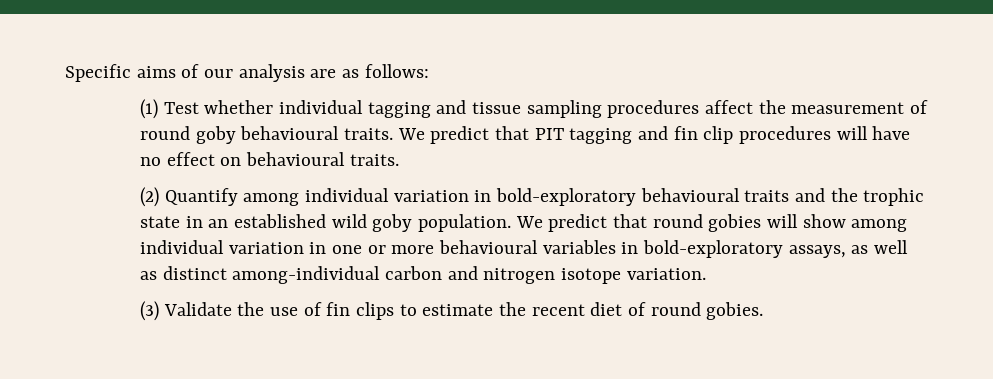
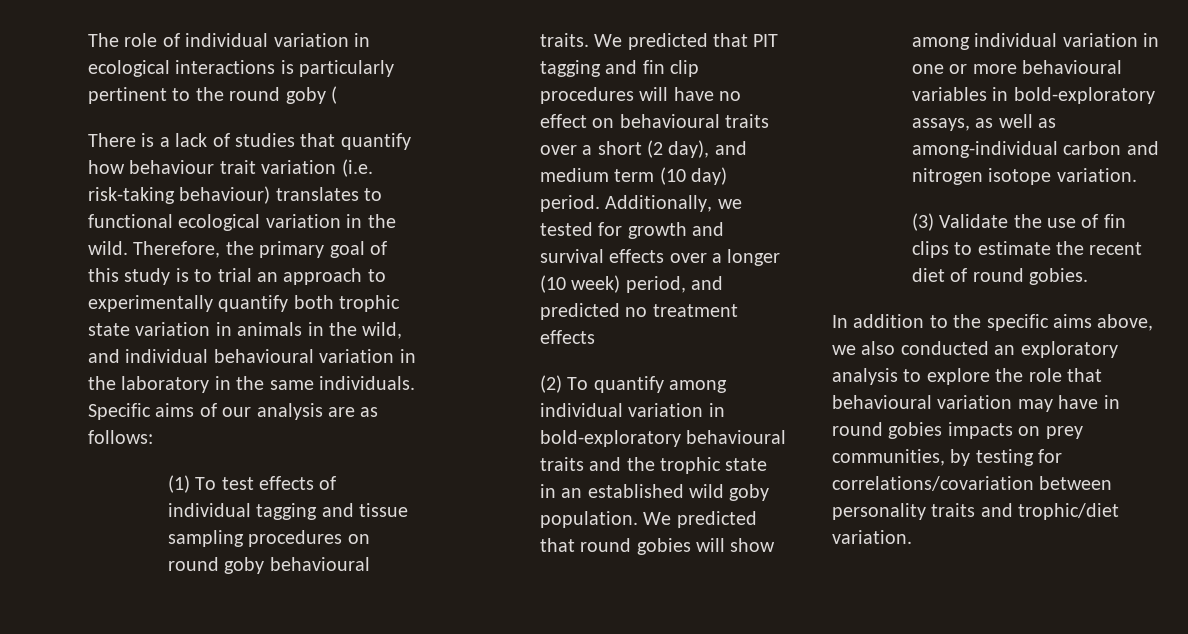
(65, 73) none -> [88,33,370,47] [88,60,395,77] [88,86,337,104] [88,133,411,150] [88,159,373,177] [88,186,383,204] [88,214,396,231] [88,241,387,258] [88,268,386,285] [88,295,401,312] [88,322,403,339] [88,349,416,363] [88,376,415,393] The role of individual variation in ecological interactions is particularly pertinent to the round goby ( // There is a lack of studies that quantify how behaviour trait variation (i.e. risk-taking behaviour) translates to functional ecological variation in the wild. Therefore, the primary goal of this study is to trial an approach to experimentally quantify both trophic state variation in animals in the wild, and individual behavioural variation in the laboratory in the same individuals.
[163,100,274,114] Test whether -> [195,476,337,490] To test effects of
[704,100,928,114] affect the measurement of -> [347,534,370,544] on
[430,126,490,144] predict -> [627,33,708,50] predicted
[349,154,399,166] traits. -> [725,114,770,128] [539,140,747,158] [539,167,728,185] [539,195,742,212] [539,222,725,239] [539,249,781,266] [539,275,724,293] [539,303,738,320] [539,330,595,344] traits over a short (2 day), and medium term (10 day) period. Additionally, we tested for growth and survival effects over a longer (10 week) period, and predicted no treatment effects
[164,188,238,206] Quantify -> [567,376,664,393] To quantify
[548,214,608,232] predict -> [676,511,757,528] predicted
[162,266,227,280] distinct -> (1057, 123) none
(764, 311) none -> [832,314,1154,331] [832,341,1118,358] [832,368,1102,385] [832,395,1120,412] [832,422,1083,439] [832,449,1063,466] [832,476,1113,491] [832,503,1120,520] [832,530,912,544] // In addition to the specific aims above, we also conducted an exploratory analysis to explore the role that behavioural variation may have in round gobies impacts on prey communities, by testing for correlations/covariation between personality traits and trophic/diet variation.

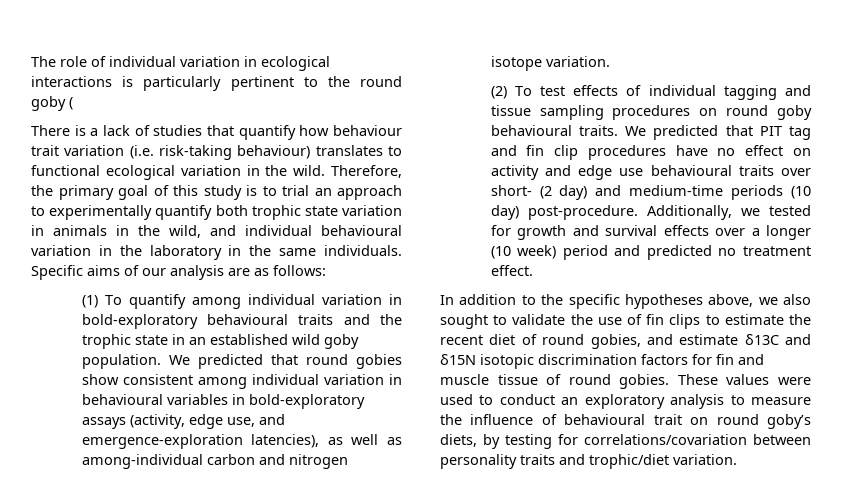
[221,476,337,490] [167,503,409,520] [167,530,370,547] [167,557,370,574] [539,33,779,50] [539,60,700,77] [539,87,742,104] [539,114,770,128] [539,140,747,158] [539,167,728,185] [539,195,742,212] [539,222,725,239] [539,249,781,266] [539,275,724,293] [539,303,738,320] [539,330,595,344] [539,375,589,393] test effects of individual tagging and tissue sampling procedures on round goby behavioural traits. We predicted that PIT tagging and fin clip procedures will have no effect on behavioural traits over a short (2 day), and medium term (10 day) period. Additionally, we tested for growth and survival effects over a longer (10 week) period, and predicted no treatment effects // (2) To -> (122, 300) none
[696,538,776,552] [911,33,1160,50] [911,64,1017,74] will show among individual variation in one or more -> [81,374,402,389] show consistent among individual variation in
[911,118,970,131] assays, -> [81,414,285,429] [81,434,320,449] assays (activity, edge use, and emergence-exploration latencies),
[911,213,1009,231] (3) Validate -> [490,85,811,100] [490,105,812,120] [490,125,811,140] [490,145,811,160] [490,165,811,180] [490,185,811,200] [490,205,811,220] [490,225,811,240] [490,245,811,260] [490,265,533,276] [440,294,811,309] [440,314,566,329] (2) To test effects of individual tagging and tissue sampling procedures on round goby behavioural traits. We predicted that PIT tag and fin clip procedures have no effect on activity and edge use behavioural traits over short- (2 day) and medium-time periods (10 day) post-procedure. Additionally, we tested for growth and survival effects over a longer (10 week) period and predicted no treatment effect. // In addition to the specific hypotheses above, we also sought to validate
[1029,268,1089,285] [832,314,1154,331] [832,341,1118,358] [832,368,1102,385] [832,395,1120,412] [832,422,1083,439] [832,449,945,466] gobies. // In addition to the specific aims above, we also conducted an exploratory analysis to explore the role that behavioural variation may have in round gobies impacts on prey communities, -> [590,334,811,349] [440,354,764,369] [440,374,811,389] [440,394,811,409] [440,414,811,429] [440,434,477,447] gobies, and estimate δ13C and δ15N isotopic discrimination factors for fin and muscle tissue of round gobies. These values were used to conduct an exploratory analysis to measure the influence of behavioural trait on round goby’s diets,

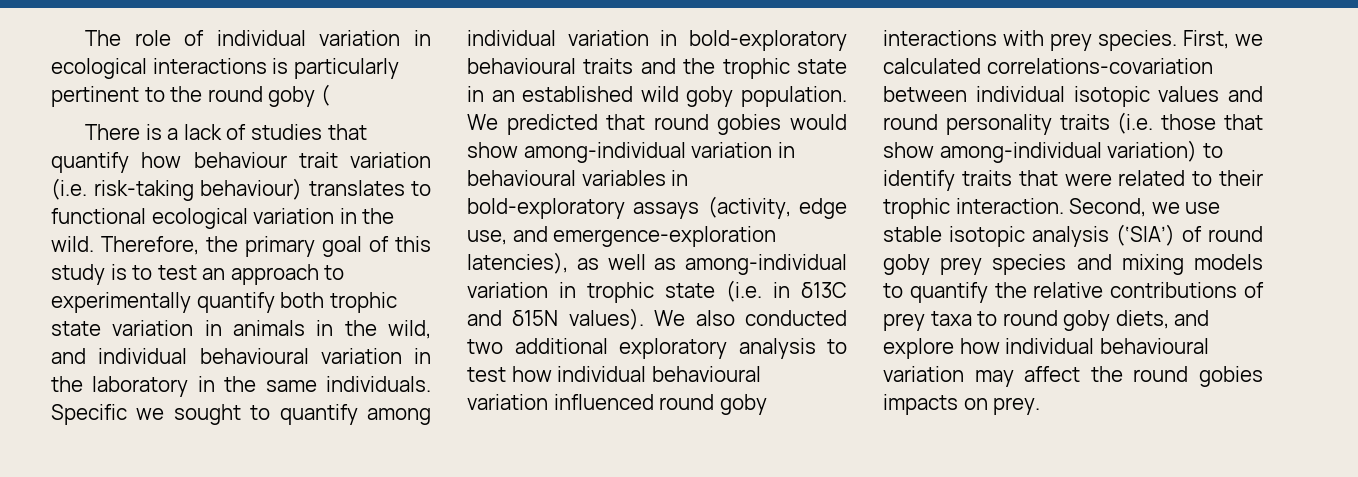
[282,185,309,196] trial -> [157,265,197,280] test
[87,265,326,280] [81,295,122,308] aims of our analysis are as follows: // (1) To -> [136,404,271,425] we sought to
[81,374,319,389] show consistent among individual -> [790,114,848,130] [467,142,686,163] would show among-individual
[206,454,348,469] [490,56,610,71] [490,85,811,100] [490,105,812,120] [490,125,811,140] [490,145,811,160] [490,165,811,180] [490,185,811,200] [490,205,811,220] [490,225,811,240] [490,245,811,260] [490,265,533,276] [440,294,811,309] [440,314,811,329] [440,334,811,349] [440,354,764,369] [440,374,811,389] [440,394,811,409] [440,414,811,429] [440,434,811,449] [440,454,737,469] carbon and nitrogen isotope variation. // (2) To test effects of individual tagging and tissue sampling procedures on round goby behavioural traits. We predicted that PIT tag and fin clip procedures have no effect on activity and edge use behavioural traits over short- (2 day) and medium-time periods (10 day) post-procedure. Additionally, we tested for growth and survival effects over a longer (10 week) period and predicted no treatment effect. // In addition to the specific hypotheses above, we also sought to validate the use of fin clips to estimate the recent diet of round gobies, and estimate δ13C and δ15N isotopic discrimination factors for fin and muscle tissue of round gobies. These values were used to conduct an exploratory analysis to measure the influence of behavioural trait on round goby’s diets, by testing for correlations/covariation between personality traits and trophic/diet variation. -> [467,280,847,303] [467,308,847,330] [467,338,847,359] [467,366,761,382] [467,394,767,415] [883,30,1263,51] [883,58,1213,74] [883,86,1263,107] [883,112,1263,135] [883,140,1223,163] [883,170,1263,191] [883,198,1221,219] [883,224,1263,247] [883,254,1263,275] [883,282,1264,303] [883,310,1210,331] [883,338,1209,359] [883,366,1263,387] [883,394,1041,415] variation in trophic state (i.e. in δ13C and δ15N values). We also conducted two additional exploratory analysis to test how individual behavioural variation influenced round goby interactions with prey species. First, we calculated correlations-covariation between individual isotopic values and round personality traits (i.e. those that show among-individual variation) to identify traits that were related to their trophic interaction. Second, we use stable isotopic analysis (‘SIA’) of round goby prey species and mixing models to quantify the relative contributions of prey taxa to round goby diets, and explore how individual behavioural variation may affect the round gobies impacts on prey.

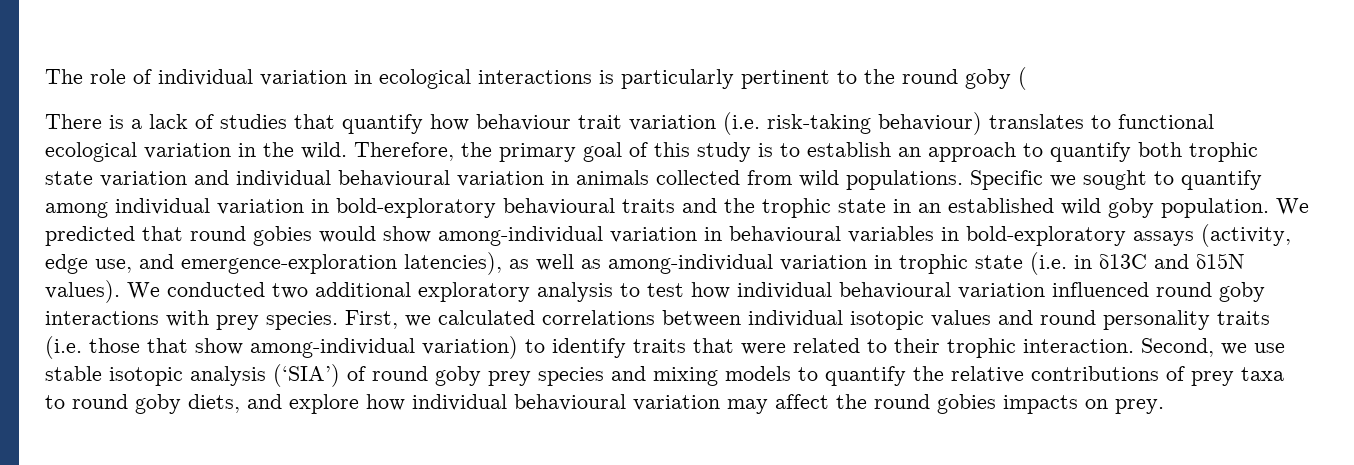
[157,265,197,280] test -> [807,142,891,157] establish
[51,292,191,313] experimentally -> (1043, 150) none
[204,320,431,339] in animals in the wild, -> (187, 179) none
[51,376,431,397] the laboratory in the same individuals. -> [576,170,963,190] animals collected from wild populations.
[695,310,735,326] also -> (160, 290) none
[986,58,1213,74] correlations-covariation -> [542,310,655,325] correlations

